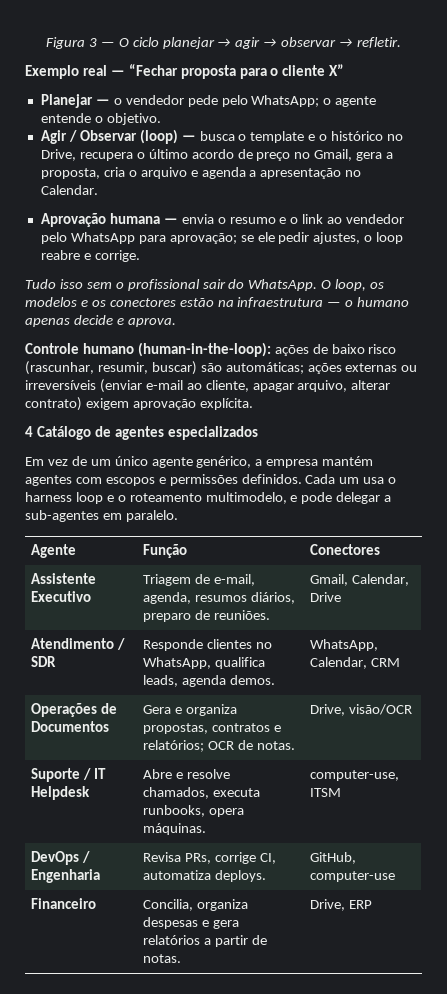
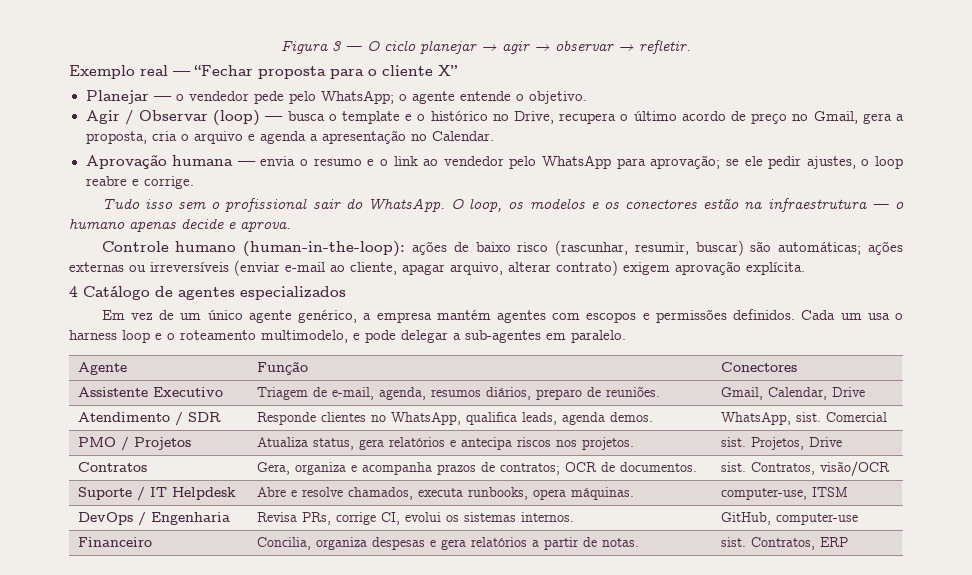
[310,657,401,669] [31,703,118,717] [31,721,110,732] [143,704,238,716] [143,723,282,734] [143,740,295,752] [310,704,346,716] Calendar, CRM // Operações de Documentos | Gera e organiza propostas, contratos e relatórios; OCR de notas. | Drive, -> [796,412,888,422] [78,437,192,451] [257,437,635,450] [721,437,843,450] [78,462,148,472] [257,462,698,475] [721,462,816,475] sist. Comercial // PMO / Projetos | Atualiza status, gera relatórios e antecipa riscos nos projetos. | sist. Projetos, Drive // Contratos | Gera, organiza e acompanha prazos de contratos; OCR de documentos. | sist. Contratos,
[143,870,267,882] automatiza deploys. -> [405,512,575,522] evolui os sistemas internos.
[310,899,346,911] Drive, -> [721,537,816,550] sist. Contratos,

